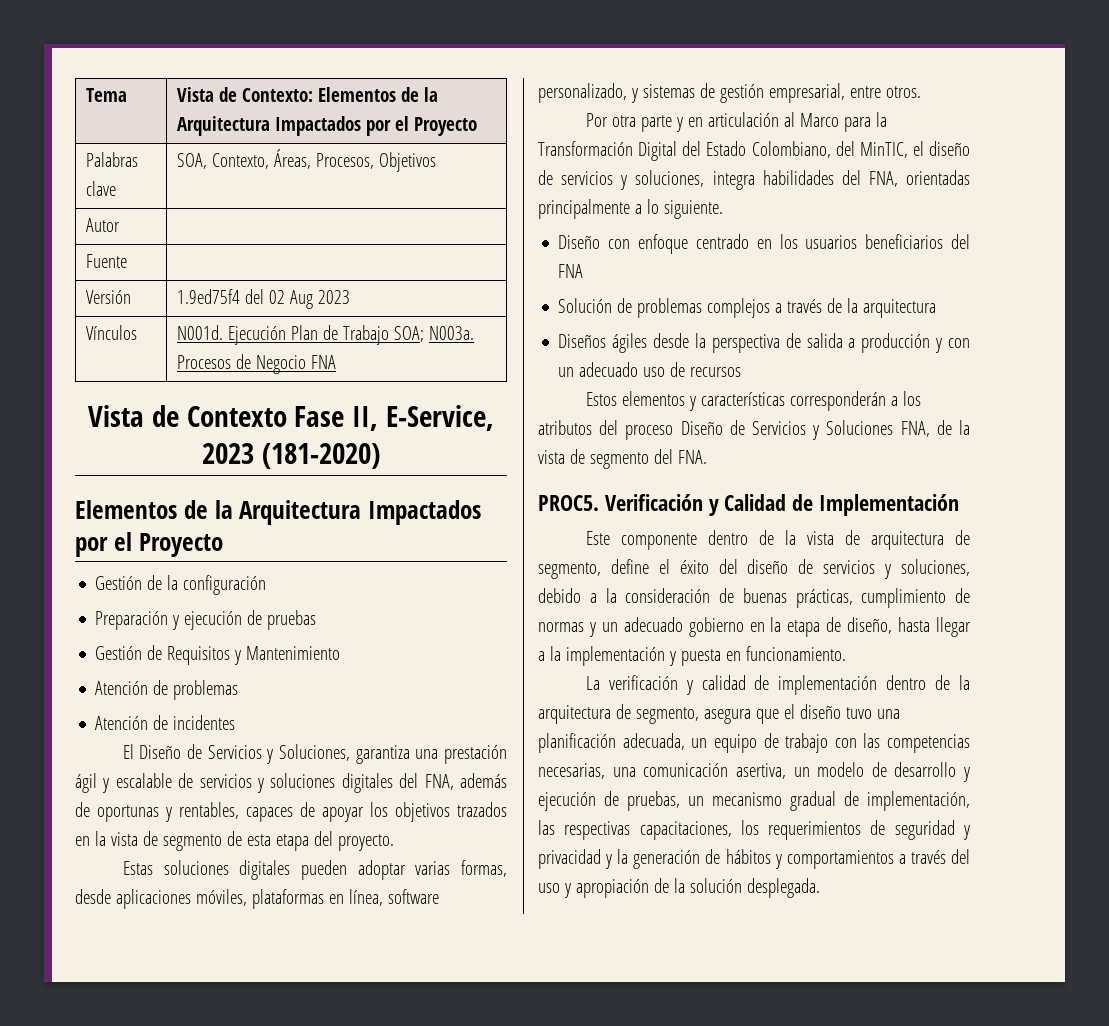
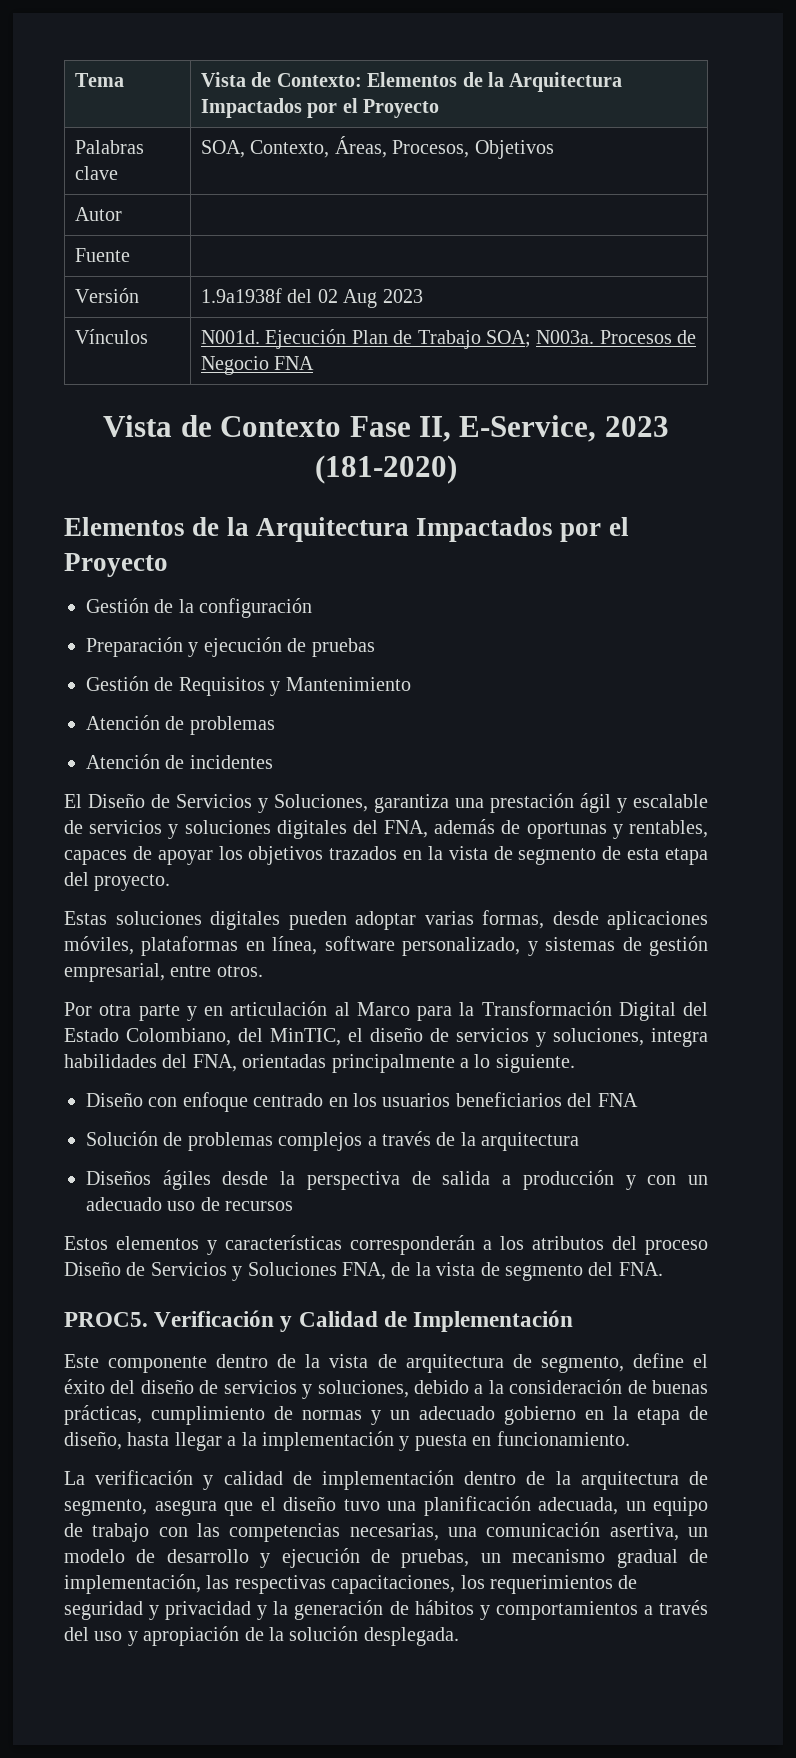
[177,289,241,304] 1.9ed75f4 -> [201,288,283,303] 1.9a1938f

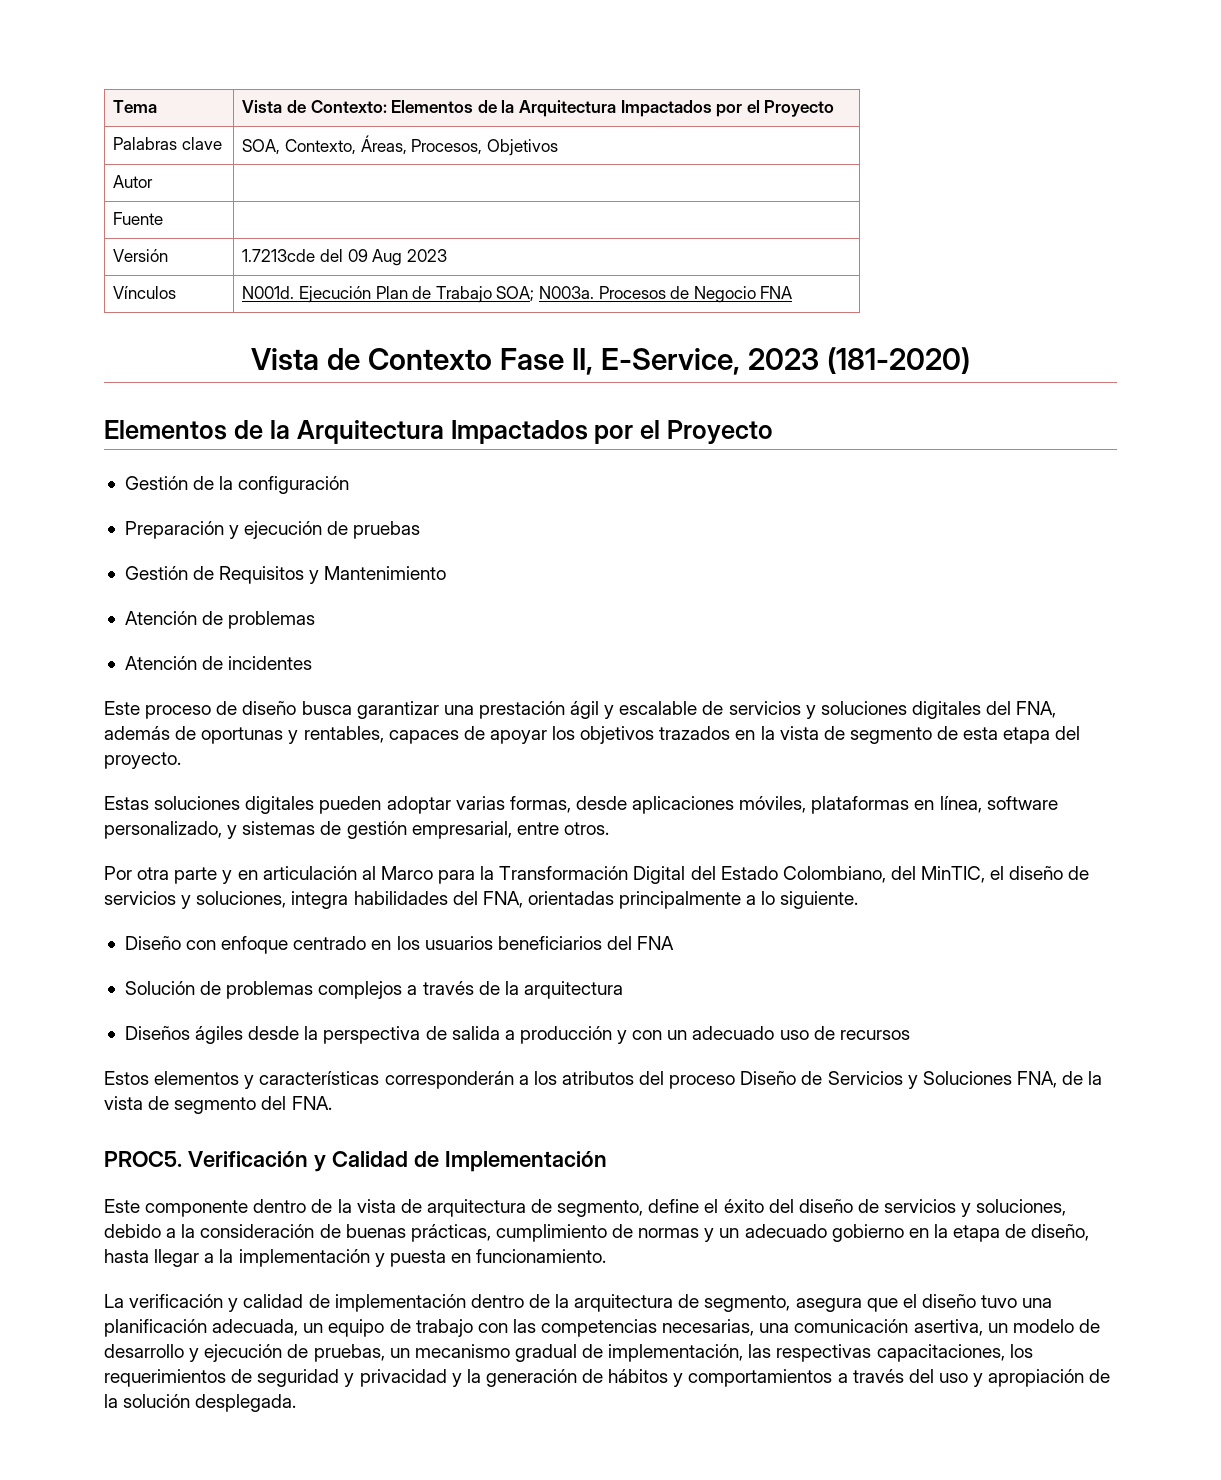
[201,288,338,303] 1.9a1938f del 02 -> [242,249,368,262] 1.7213cde del 09
[64,793,449,813] El Diseño de Servicios y Soluciones, garantiza -> [104,701,439,719] Este proceso de diseño busca garantizar

